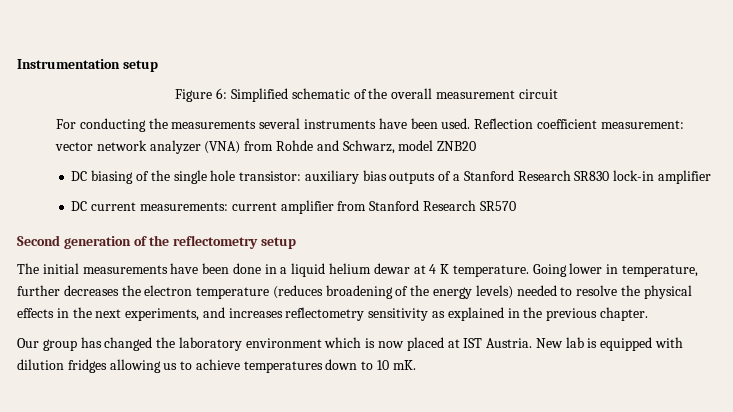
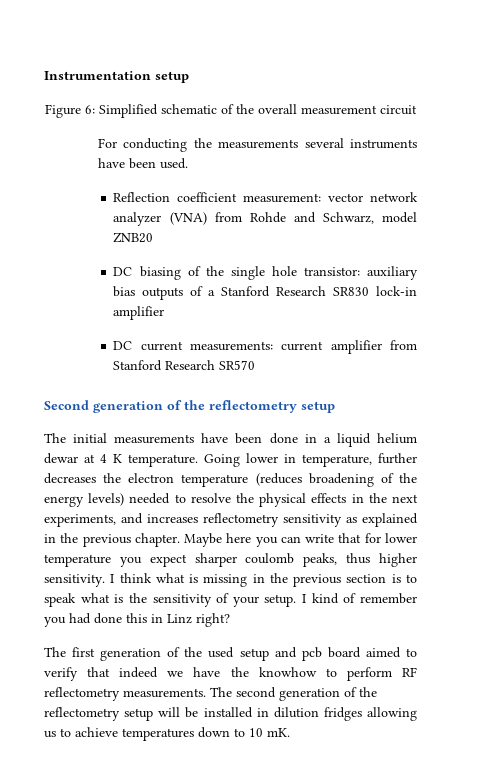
(471, 123) none -> (189, 163) //
[17,337,684,351] // Our group has changed the laboratory environment which is now placed at IST Austria. New lab is equipped with -> [184,533,417,547] [44,553,417,567] [44,573,417,587] [44,593,417,607] [44,613,230,627] [44,647,417,661] [44,667,417,681] [44,687,377,701] [44,707,269,721] Maybe here you can write that for lower temperature you expect sharper coulomb peaks, thus higher sensitivity. I think what is missing in the previous section is to speak what is the sensitivity of your setup. I kind of remember you had done this in Linz right? // The first generation of the used setup and pcb board aimed to verify that indeed we have the knowhow to perform RF reflectometry measurements. The second generation of the reflectometry setup will be installed in

